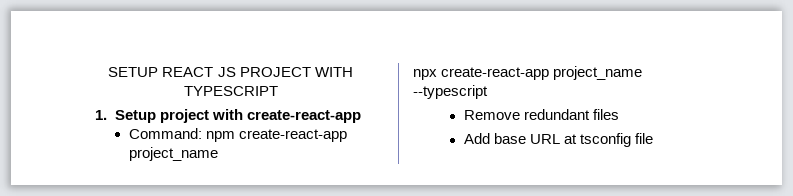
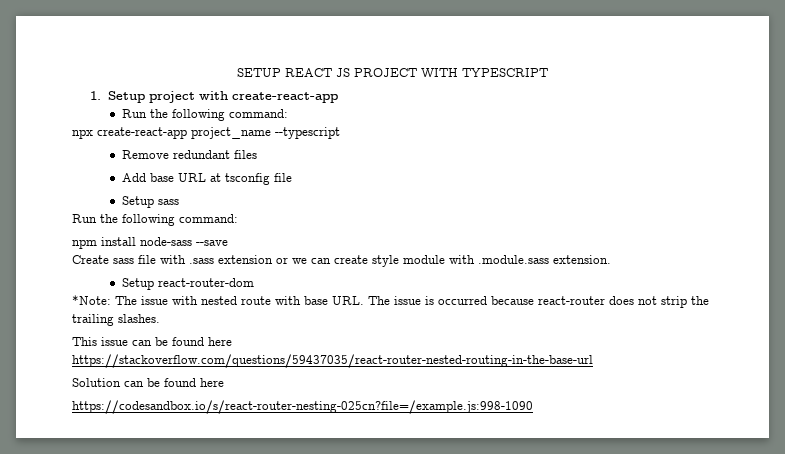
[128,128,347,142] [128,147,218,161] Command: npm create-react-app project_name -> [121,109,288,121] Run the following command:
(654, 138) none -> [121,196,179,208] [72,214,238,226] [72,237,228,249] [72,255,611,267] [121,278,254,290] [72,295,709,308] [72,314,160,326] [72,337,232,346] [72,354,593,368] [72,378,224,387] [72,400,533,414] // Setup sass // Run the following command: // npm install node-sass --save // Create sass file with .sass extension or we can create style module with .module.sass extension. // Setup react-router-dom // *Note: The issue with nested route with base URL. The issue is occurred because react-router does not strip the trailing slashes. // This issue can be found here https://stackoverflow.com/questions/59437035/react-router-nested-routing-in-the-base-url // Solution can be found here // https://codesandbox.io/s/react-router-nesting-025cn?file=/example.js:998-1090

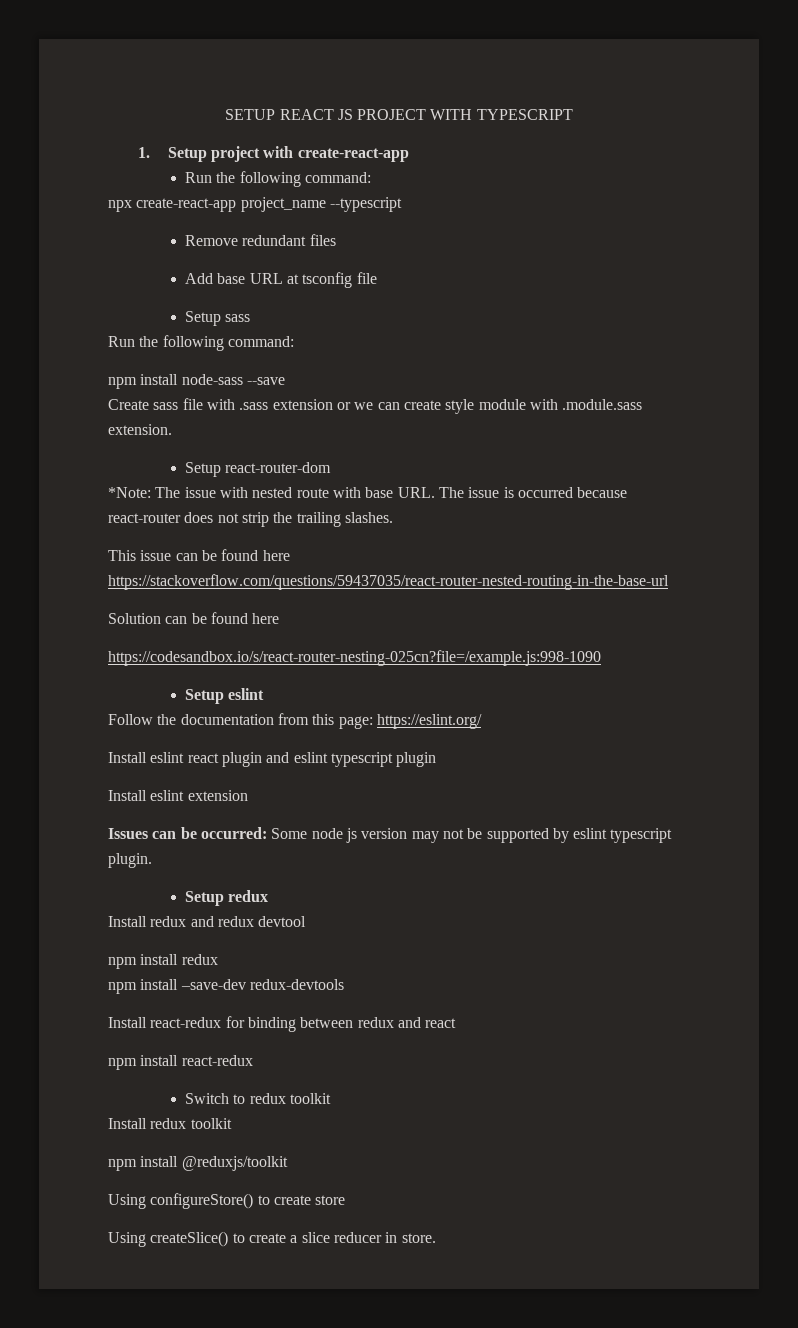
(533, 407) none -> [185,688,265,704] [108,713,482,729] [108,752,437,767] [108,790,248,801] [108,827,673,843] [108,853,152,868] [185,890,269,906] [108,916,307,927] [108,954,218,969] [108,979,344,994] [108,1016,457,1032] [108,1055,253,1070] [185,1093,332,1104] [108,1118,232,1129] [108,1156,288,1171] [108,1193,346,1209] [108,1231,436,1247] // Setup eslint // Follow the documentation from this page: https://eslint.org/ // Install eslint react plugin and eslint typescript plugin // Install eslint extension // Issues can be occurred: Some node js version may not be supported by eslint typescript plugin. // Setup redux // Install redux and redux devtool // npm install redux // npm install –save-dev redux-devtools // Install react-redux for binding between redux and react // npm install react-redux // Switch to redux toolkit // Install redux toolkit // npm install @reduxjs/toolkit // Using configureStore() to create store // Using createSlice() to create a slice reducer in store.

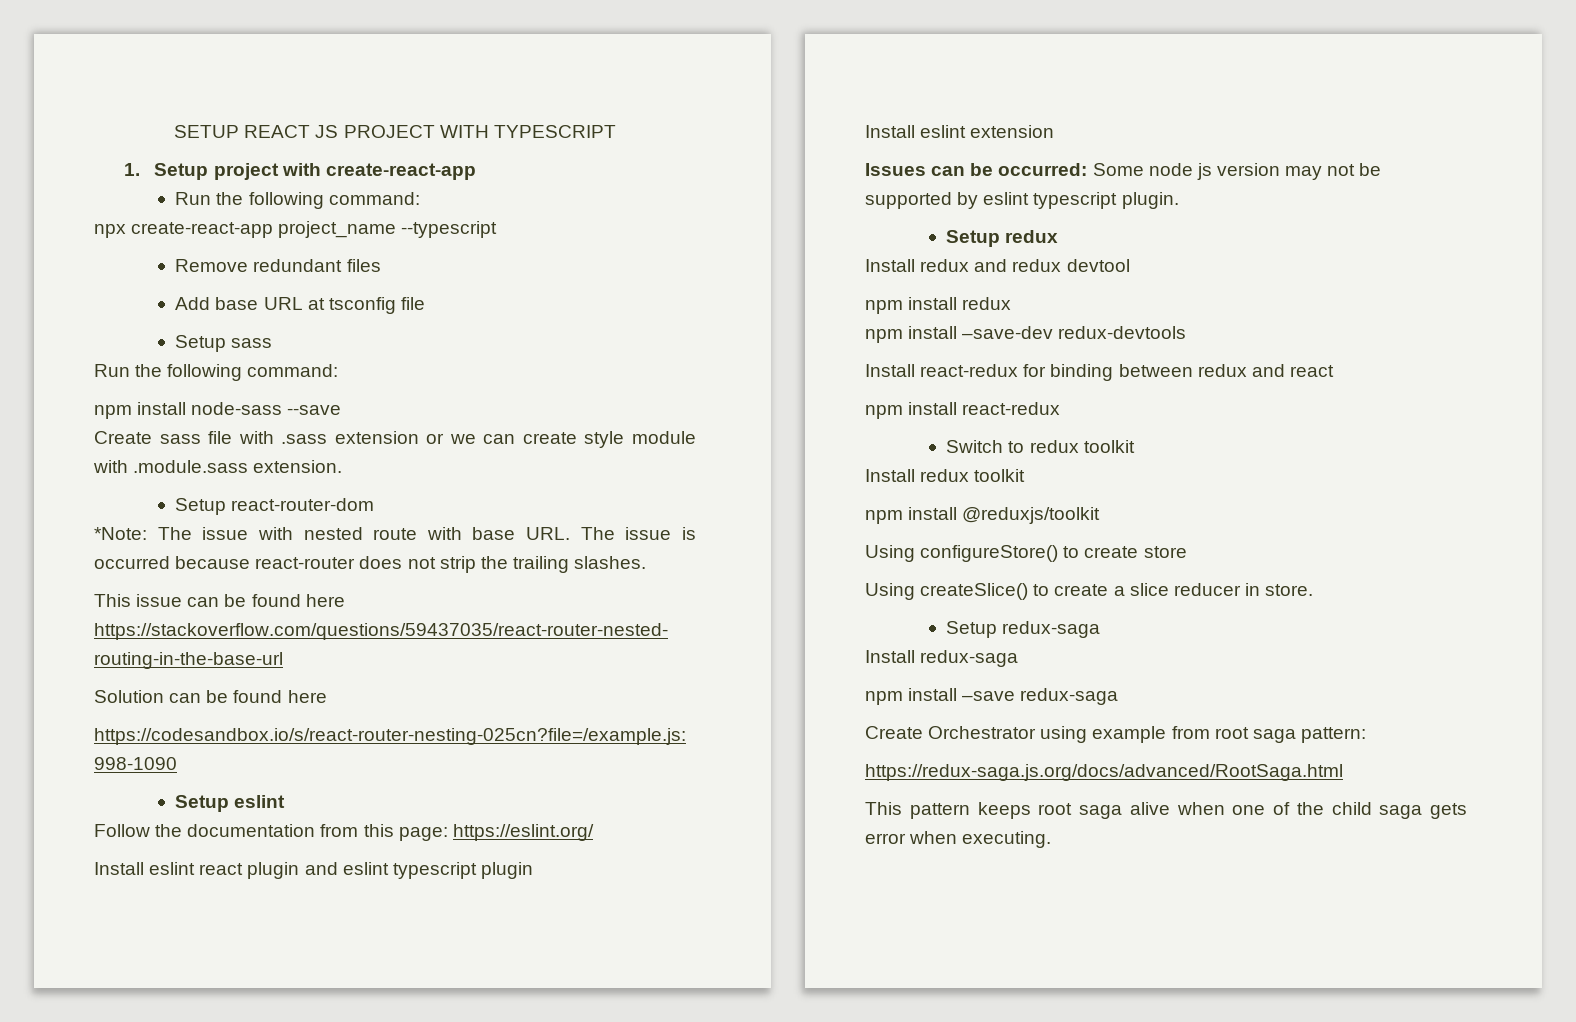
(436, 1238) none -> [946,621,1101,638] [865,650,1019,667] [865,688,1119,705] [865,726,1366,743] [865,764,1343,781] [865,802,1467,819] [865,831,1052,848] // Setup redux-saga // Install redux-saga // npm install –save redux-saga // Create Orchestrator using example from root saga pattern: // https://redux-saga.js.org/docs/advanced/RootSaga.html // This pattern keeps root saga alive when one of the child saga gets error when executing.

